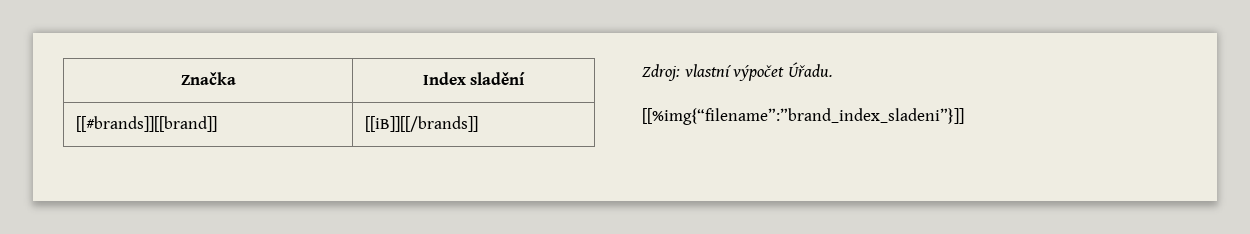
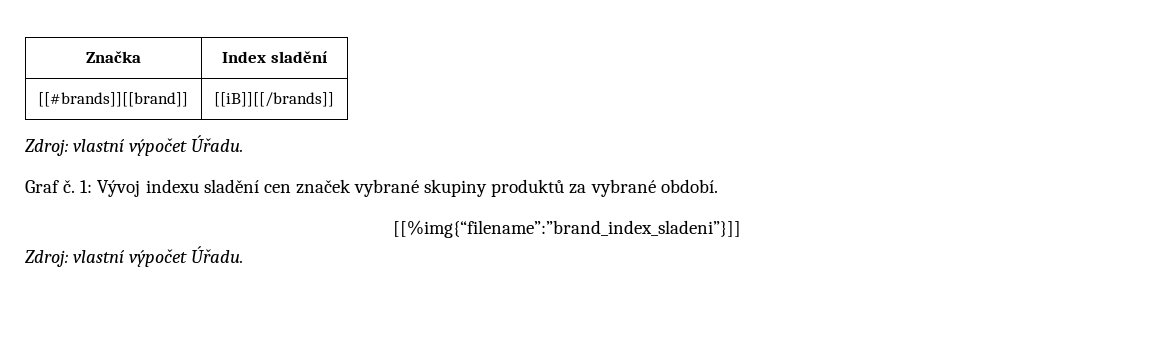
[642,108,964,125] [[%img{“filename”:”brand_index_sladeni”}]] -> [25,179,718,197] [393,220,741,238] [25,246,244,267] Graf č. 1: Vývoj indexu sladění cen značek vybrané skupiny produktů za vybrané období. // [[%img{“filename”:”brand_index_sladeni”}]] // Zdroj: vlastní výpočet Úřadu.

